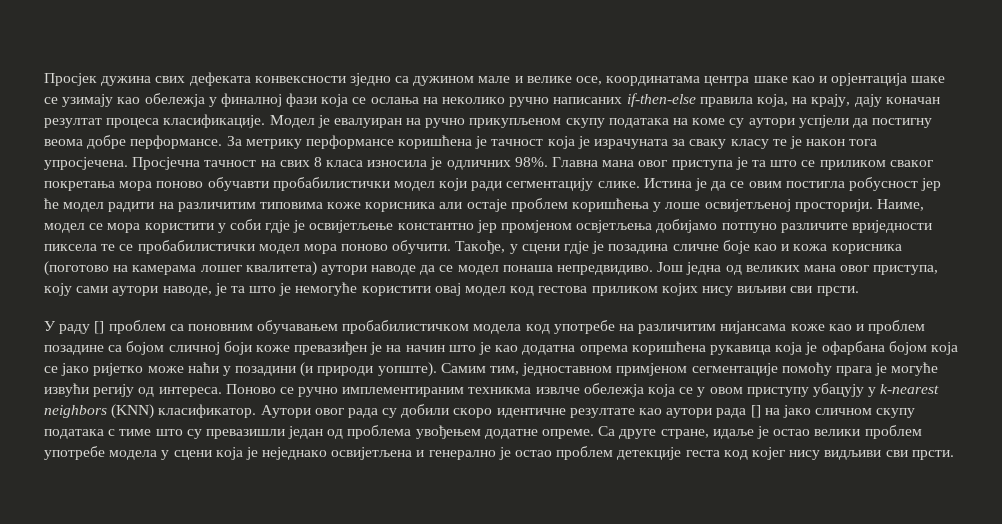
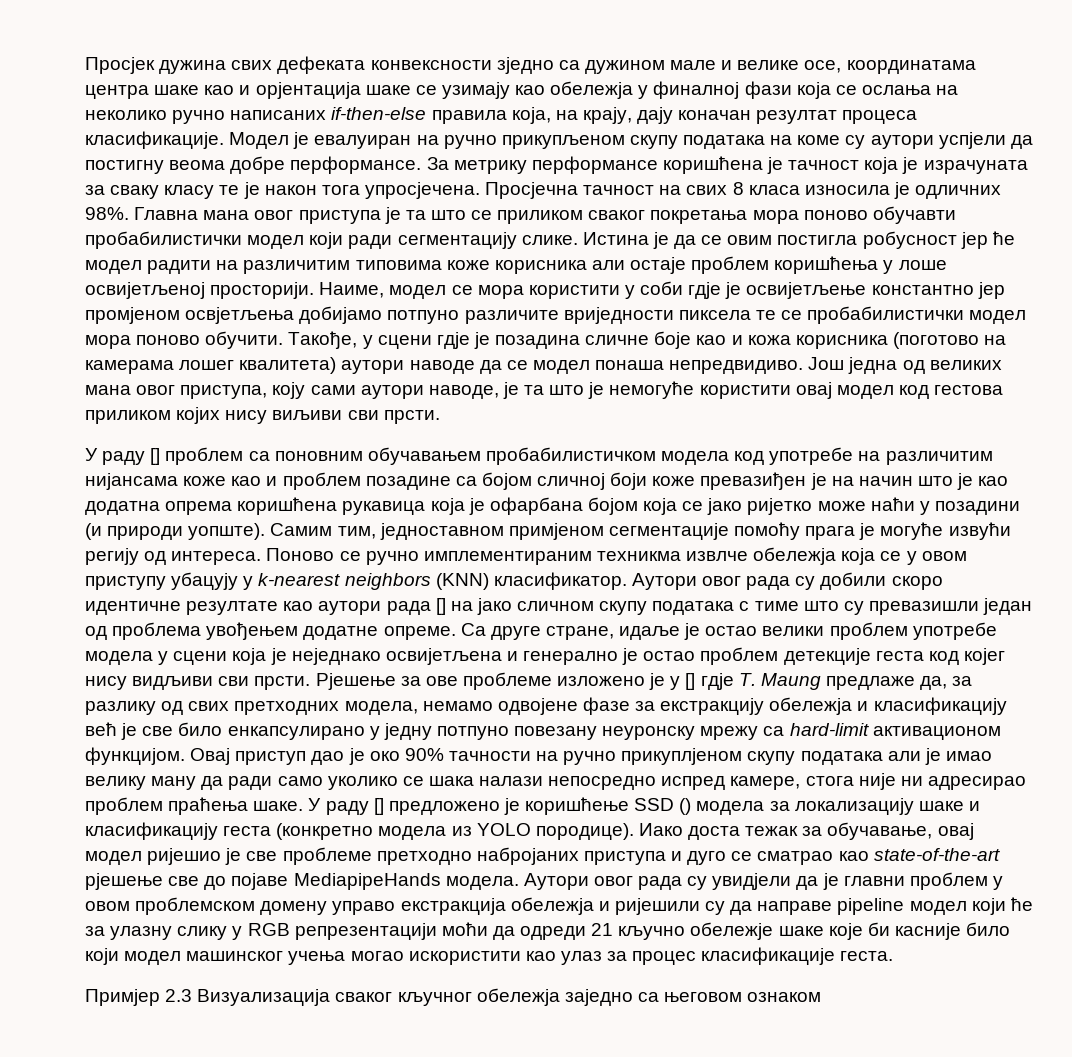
(954, 455) none -> [315,672,973,690] [85,697,1007,715] [85,722,1001,740] [85,747,992,765] [85,773,1026,790] [85,797,980,815] [85,822,974,840] [85,847,1000,865] [85,872,1003,890] [85,897,1033,915] [85,922,1011,940] [85,947,894,965] [85,988,822,1006] Рјешење за ове проблеме изложено је у [] гдје T. Maung предлаже да, за разлику од свих претходних модела, немамо одвојене фазе за екстракцију обележја и класификацију већ је све било енкапсулирано у једну потпуно повезану неуронску мрежу са hard-limit активационом функцијом. Овај приступ дао је око 90% тачности на ручно прикуплјеном скупу података али је имао велику ману да ради само уколико се шака налази непосредно испред камере, стога није ни адресирао проблем праћења шаке. У раду [] предложено је коришћење SSD () модела за локализацију шаке и класификацију геста (конкретно модела из YOLO породице). Иако доста тежак за обучавање, овај модел ријешио је све проблеме претходно набројаних приступа и дуго се сматрао као state-of-the-art рјешење све до појаве MediapipeHands модела. Аутори овог рада су увидјели да је главни проблем у овом проблемском домену управо екстракција обележја и ријешили су да направе pipeline модел који ће за улазну слику у RGB репрезентацији моћи да одреди 21 кључно обележје шаке које би касније било који модел машинског учења могао искористити као улаз за процес класификације геста. // Примјер 2.3 Визуализација сваког кључног обележја заједно са његовом ознаком

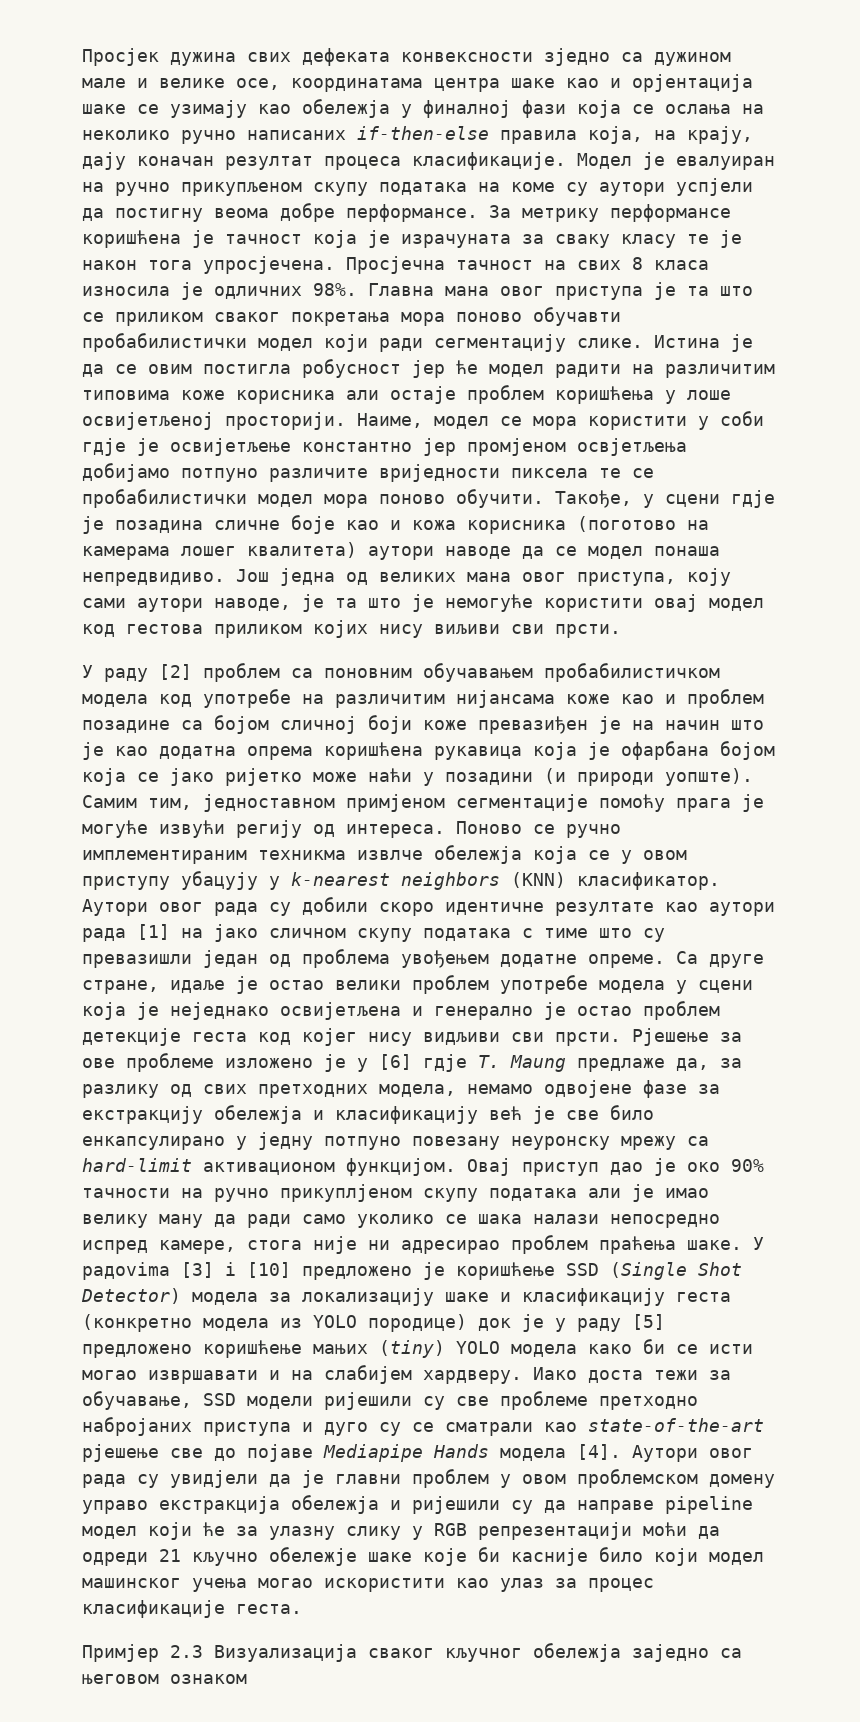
[150,448,161,465] [] -> [159,664,192,680] [2]
[435,598,446,615] [] -> [137,924,170,940] [1]
[685,673,696,690] [] -> [379,1054,412,1070] [6]
[325,798,384,815] раду [] -> [82,1262,291,1280] радovima [3] i [10]
[679,798,692,815] () -> [610,1262,742,1280] [81,1288,181,1304] (Single Shot Detector)
[535,823,634,840] породице). -> [368,1314,665,1332] [82,1339,753,1358] [82,1365,522,1384] породице) док је у раду [5] предложено коришћење мањих (tiny) YOLO модела како би се исти могао извршавати и на слабијем хардверу.
[745,826,799,836] тежак -> [654,1370,698,1380] тежи
[937,823,974,840] [85,848,242,865] овај модел ријешио је -> [203,1392,445,1410] SSD модели ријешили су
[731,851,834,865] се сматрао -> [379,1422,533,1436] су се сматрали
[293,873,519,890] MediapipeHands модела. -> [323,1444,621,1462] Mediapipe Hands модела [4].

